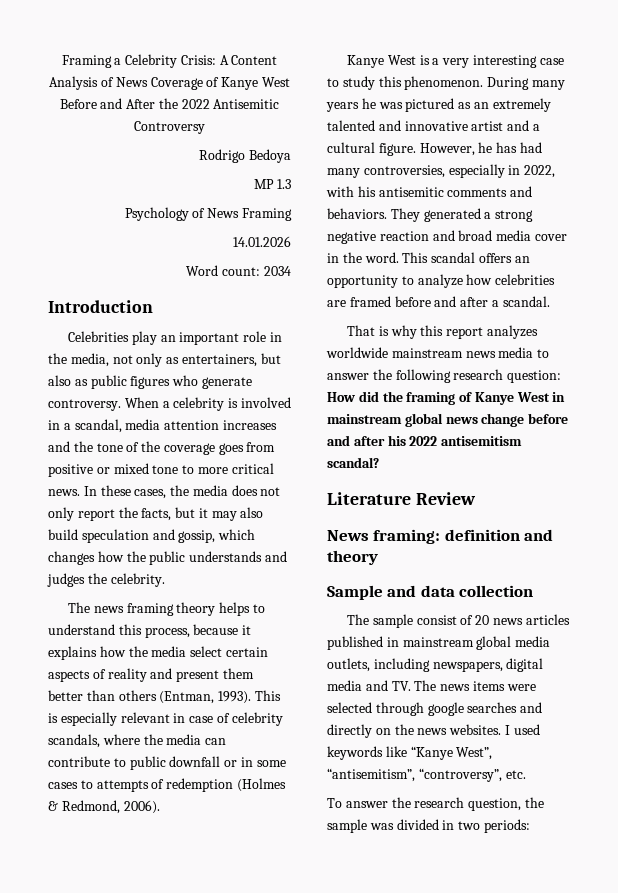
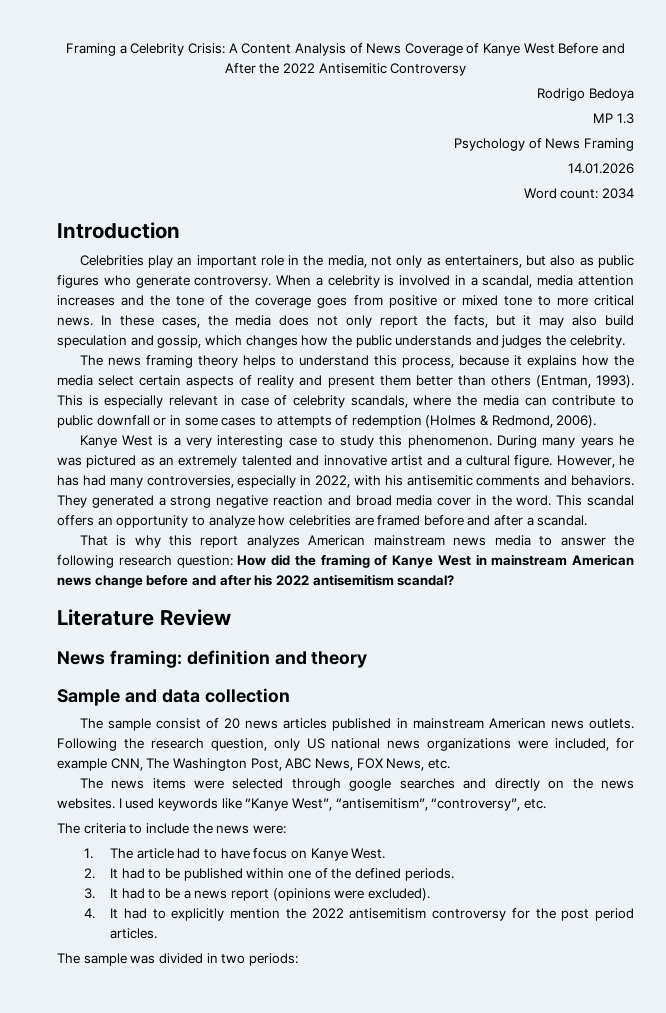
[326,347,388,358] worldwide -> [308,535,366,546] American
[404,413,443,427] global -> [572,554,634,566] American
[476,636,551,650] [327,658,544,672] [327,680,411,691] global media outlets, including newspapers, digital media and TV. -> [488,718,635,729] [57,738,634,751] [57,758,450,771] American news outlets. Following the research question, only US national news organizations were included, for example CNN, The Washington Post, ABC News, FOX News, etc. //
[327,797,544,811] To answer the research question, the -> [57,823,286,834] [83,848,386,861] [83,868,454,881] [83,888,430,901] [83,908,634,921] [110,928,158,939] [57,953,80,964] The criteria to include the news were: // 1. The article had to have focus on Kanye West. // 2. It had to be published within one of the defined periods. // 3. It had to be a news report (opinions were excluded). // 4. It had to explicitly mention the 2022 antisemitism controversy for the post period articles. // The

